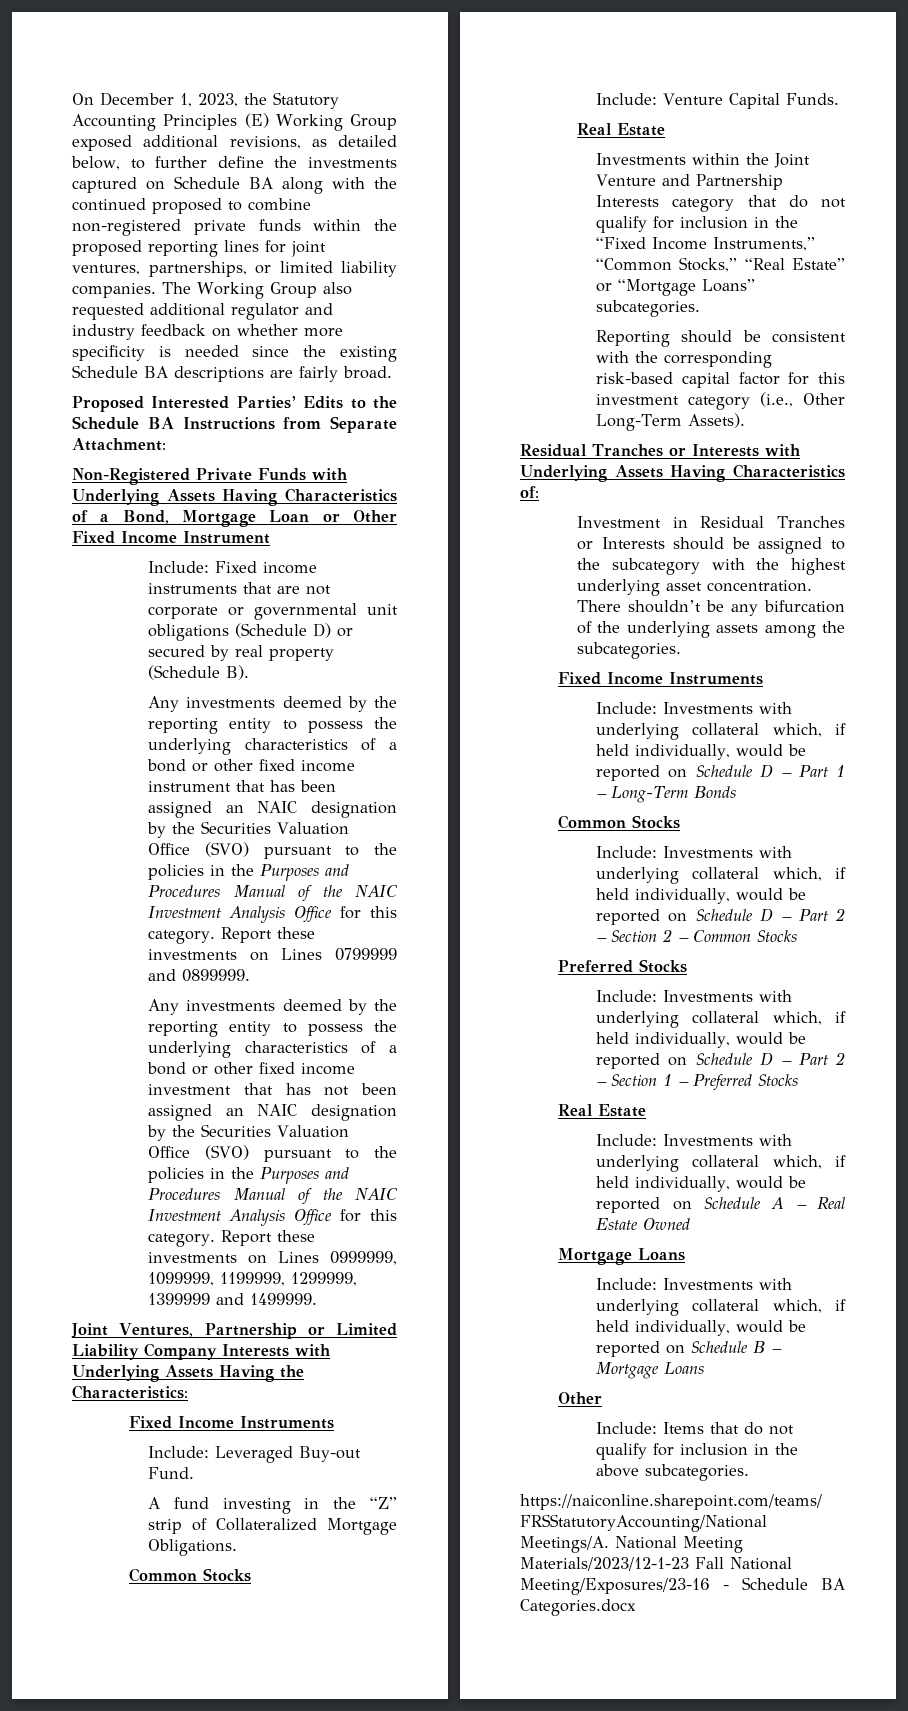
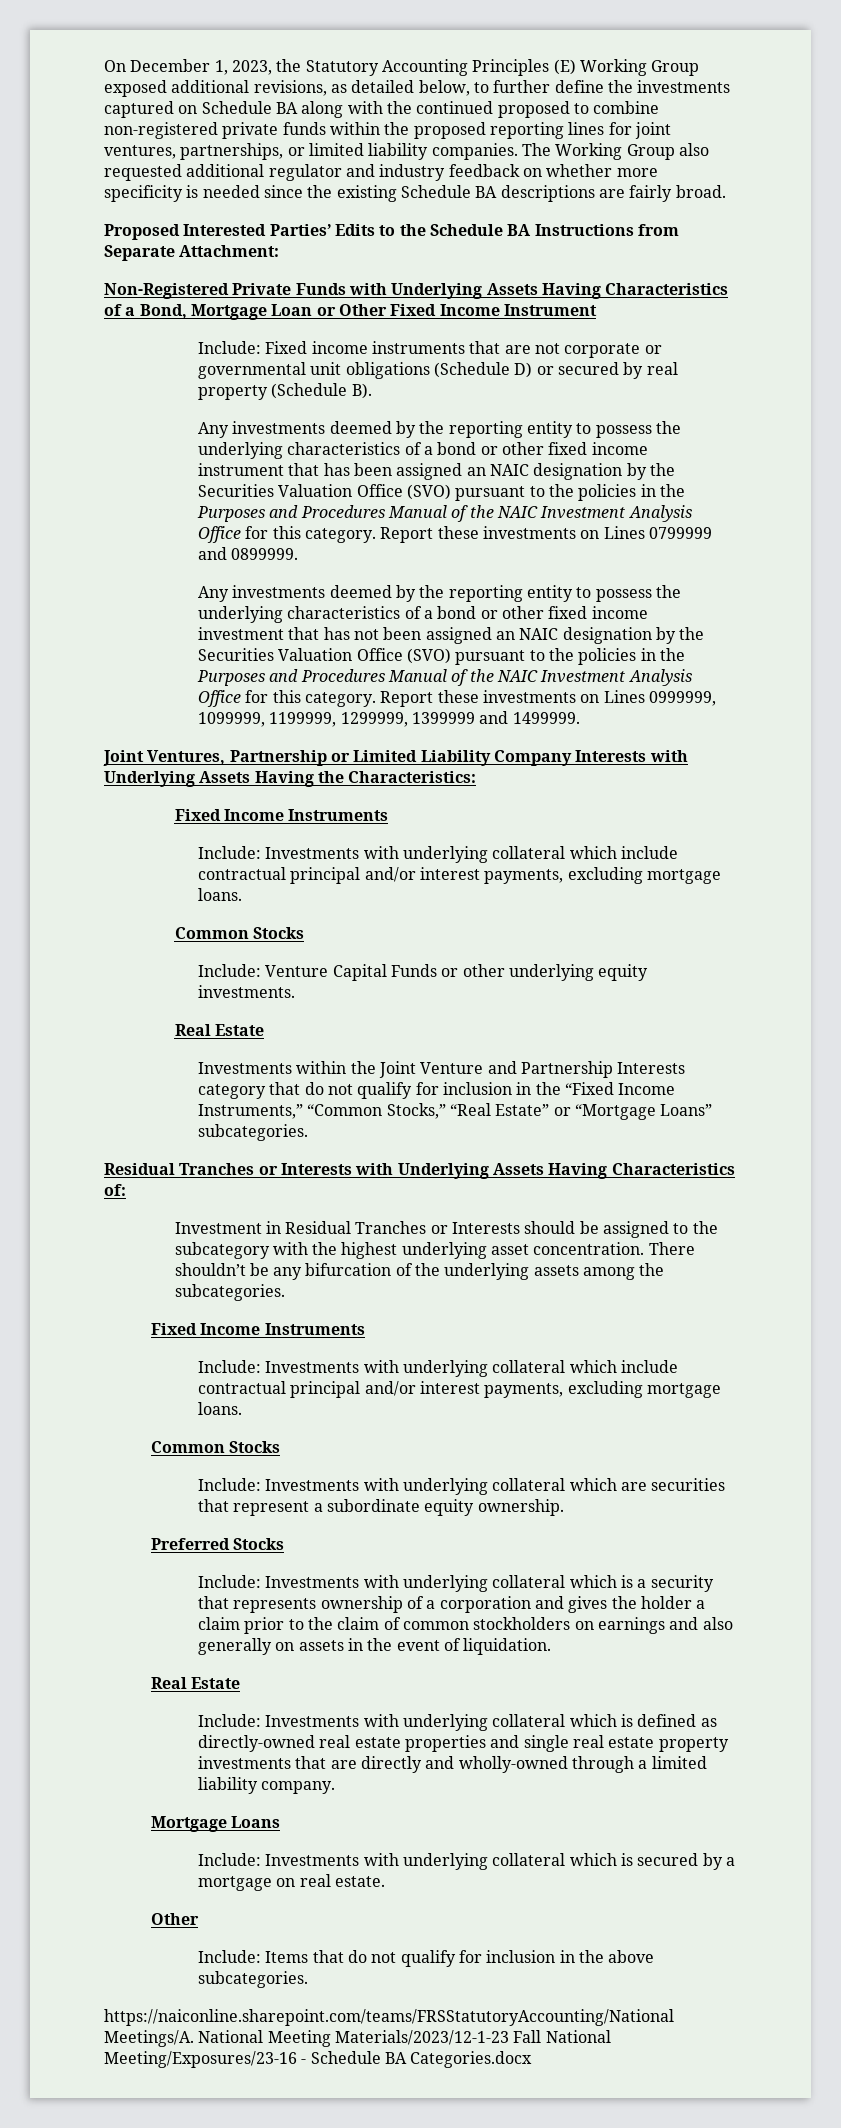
[215,1446,362,1463] [148,1467,195,1479] [148,1497,398,1514] [148,1518,397,1535] [148,1539,238,1556] Leveraged Buy-out Fund. // A fund investing in the “Z” strip of Collateralized Mortgage Obligations. -> [265,846,678,863] [197,867,721,884] [197,888,242,901] Investments with underlying collateral which include contractual principal and/or interest payments, excluding mortgage loans.
[786,93,840,105] Funds. -> [390,964,649,981] [197,985,295,998] Funds or other underlying equity investments.
[596,330,846,347] [596,351,773,368] [596,372,845,388] [596,392,845,410] [596,413,746,431] // Reporting should be consistent with the corresponding risk-based capital factor for this investment category (i.e., Other Long-Term Assets). -> (308, 1132) none
[772,723,846,737] [596,744,807,760] [596,764,845,781] [596,786,737,803] which, if held individually, would be reported on Schedule D – Part 1 – Long-Term Bonds -> [569,1360,678,1373] [197,1381,721,1398] [197,1402,242,1415] which include contractual principal and/or interest payments, excluding mortgage loans.
[772,867,846,881] [596,888,807,904] [596,908,845,925] [596,929,798,942] which, if held individually, would be reported on Schedule D – Part 2 – Section 2 – Common Stocks -> [569,1478,726,1491] [197,1499,564,1516] which are securities that represent a subordinate equity ownership.
[772,1011,846,1025] [596,1032,807,1048] [596,1052,845,1069] [596,1074,799,1091] which, if held individually, would be reported on Schedule D – Part 2 – Section 1 – Preferred Stocks -> [569,1575,714,1592] [197,1596,706,1613] [197,1617,733,1634] [197,1638,552,1655] which is a security that represents ownership of a corporation and gives the holder a claim prior to the claim of common stockholders on earnings and also generally on assets in the event of liquidation.
[772,1155,846,1169] [596,1176,807,1192] [596,1197,845,1213] [596,1218,691,1230] which, if held individually, would be reported on Schedule A – Real Estate Owned -> [569,1714,717,1727] [197,1735,729,1752] [197,1756,707,1773] [197,1777,336,1794] which is defined as directly-owned real estate properties and single real estate property investments that are directly and wholly-owned through a limited liability company.
[772,1299,846,1313] [596,1320,807,1336] [596,1341,783,1357] [596,1362,705,1379] which, if held individually, would be reported on Schedule B – Mortgage Loans -> [569,1853,735,1870] [197,1874,385,1891] which is secured by a mortgage on real estate.

